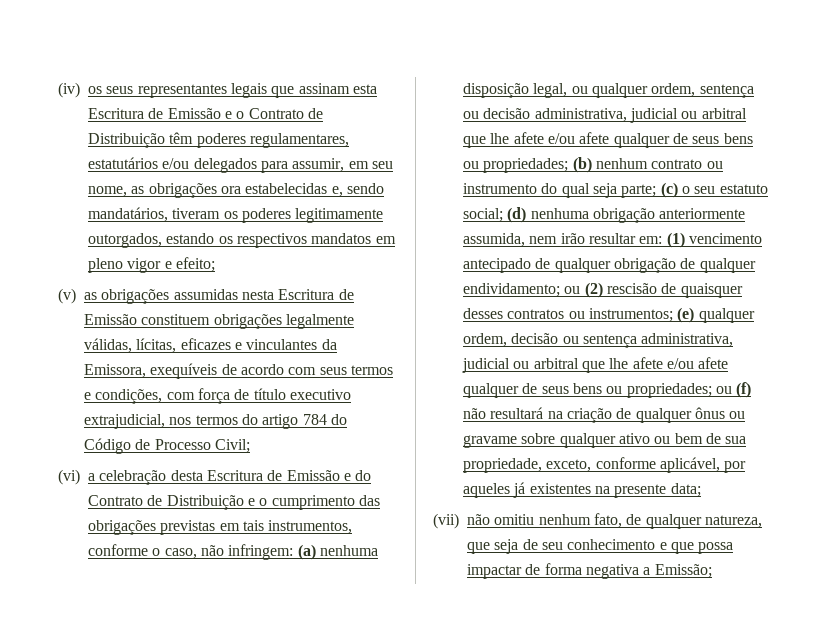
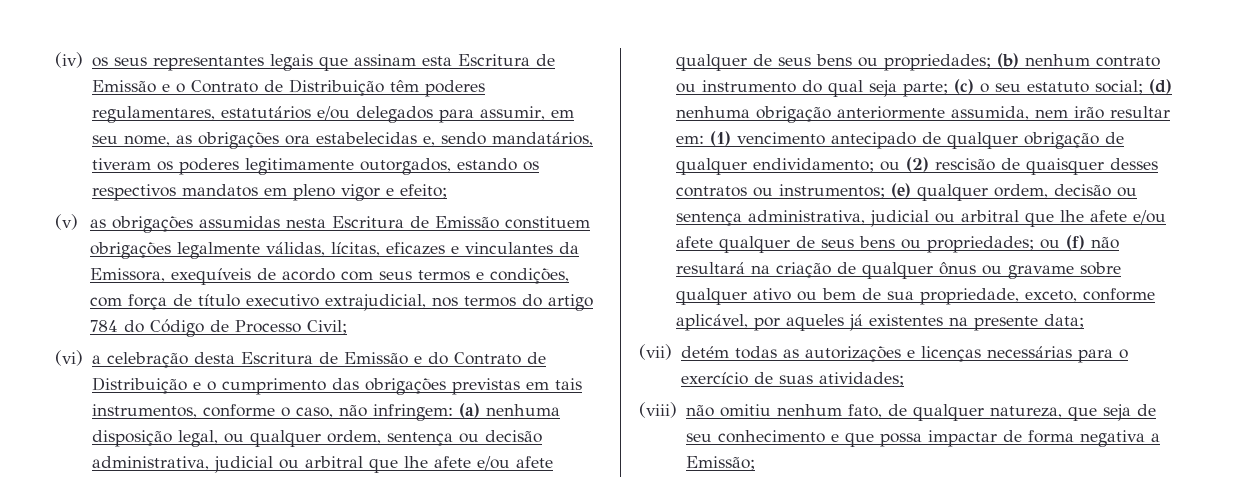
(459, 521) none -> [680,346,1128,363] [680,372,904,386] [639,402,677,418] detém todas as autorizações e licenças necessárias para o exercício de suas atividades; // (viii)

